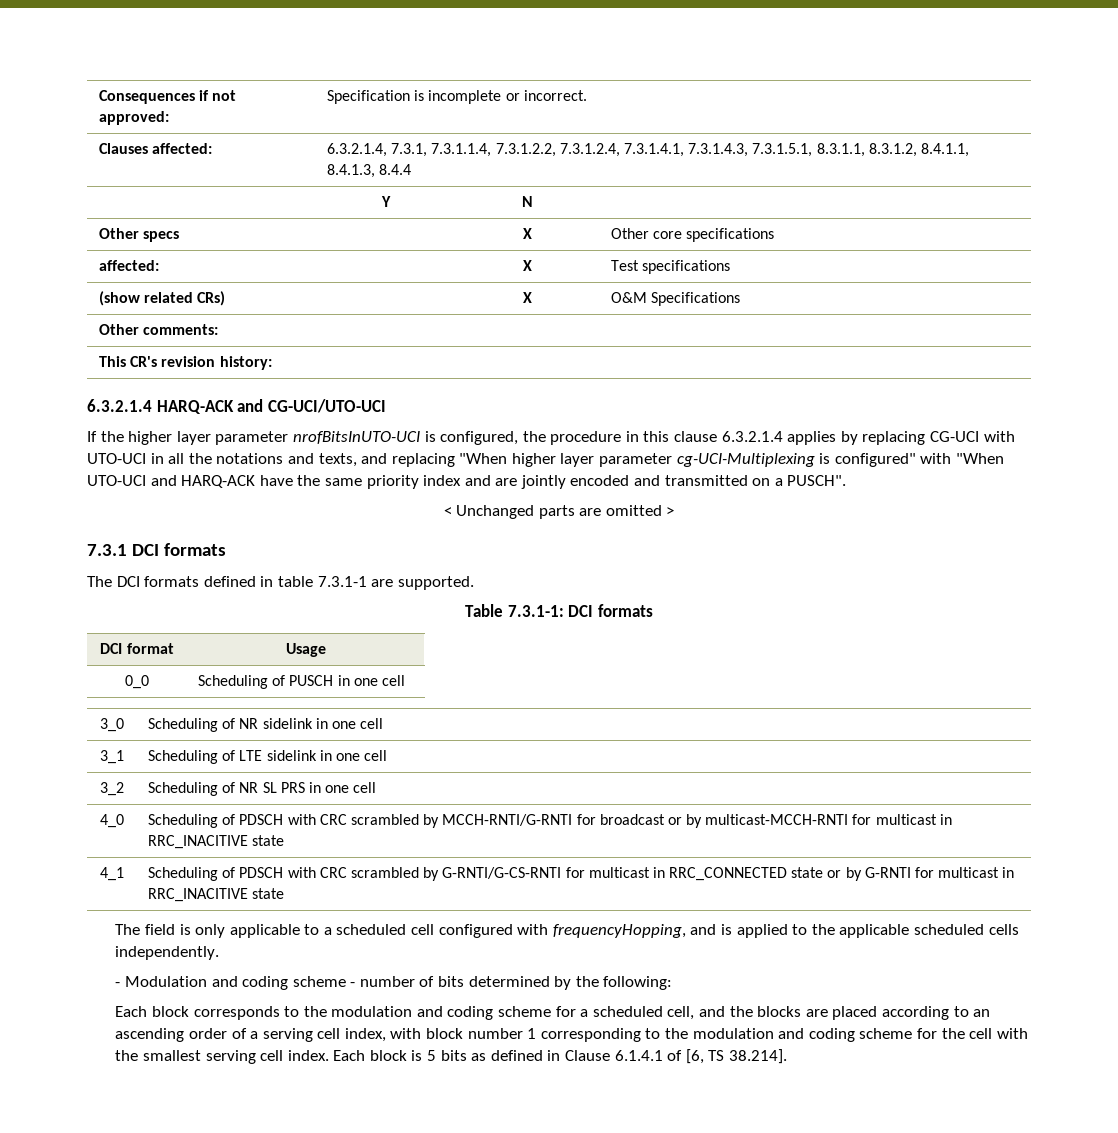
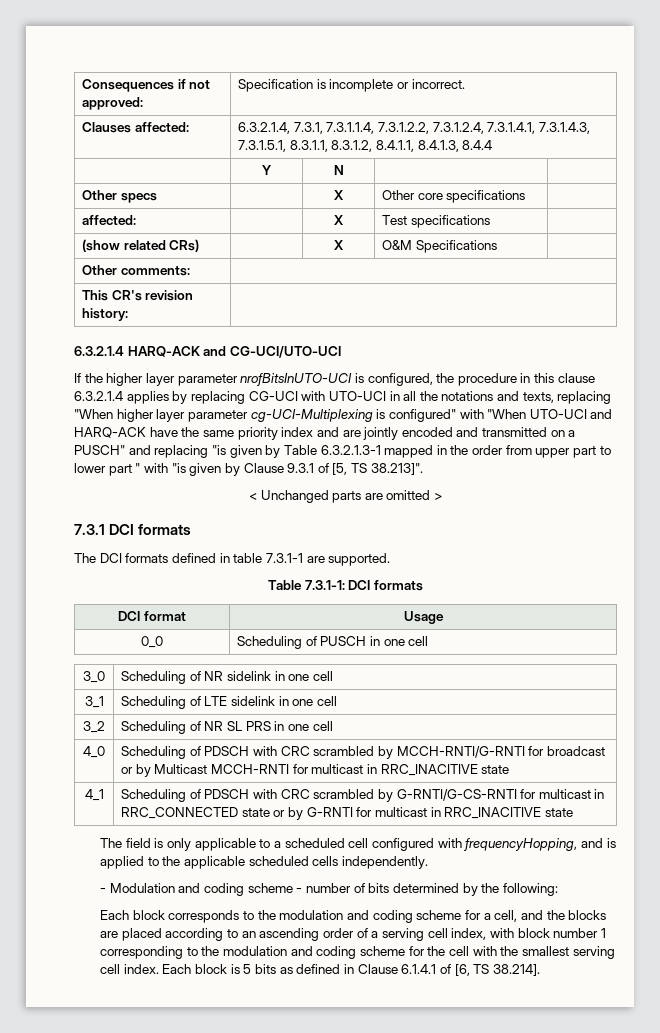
[361,453,388,464] and -> (554, 397) none
[787,475,847,486] PUSCH". -> [74,445,611,458] [74,463,423,476] PUSCH" and replacing "is given by Table 6.3.2.1.3-1 mapped in the order from upper part to lower part " with "is given by Clause 9.3.1 of [5, TS 38.213]".
[705,814,849,825] multicast-MCCH-RNTI -> [154,764,289,774] Multicast MCCH-RNTI
[592,1006,663,1017] scheduled -> (491, 916) none

